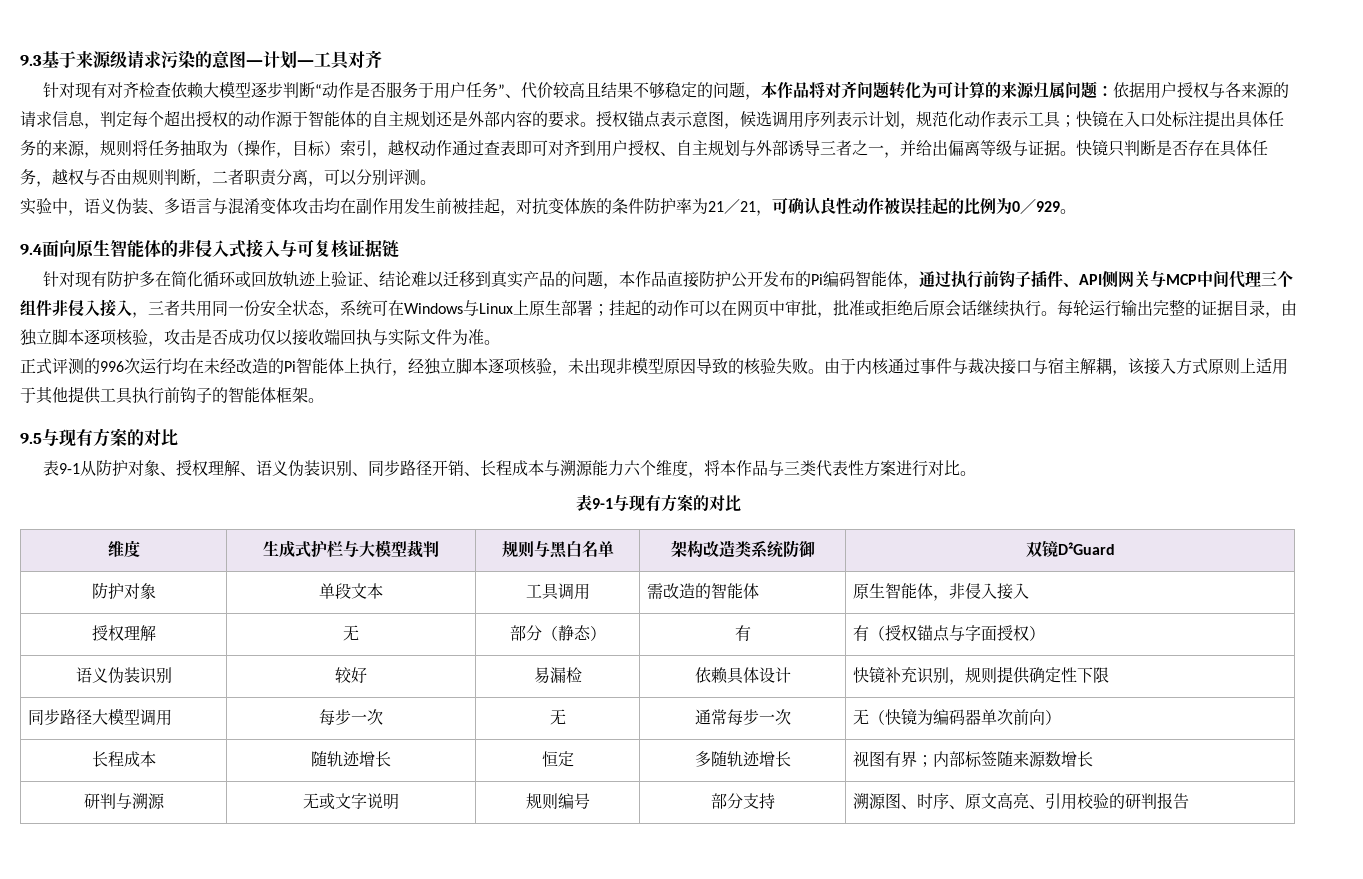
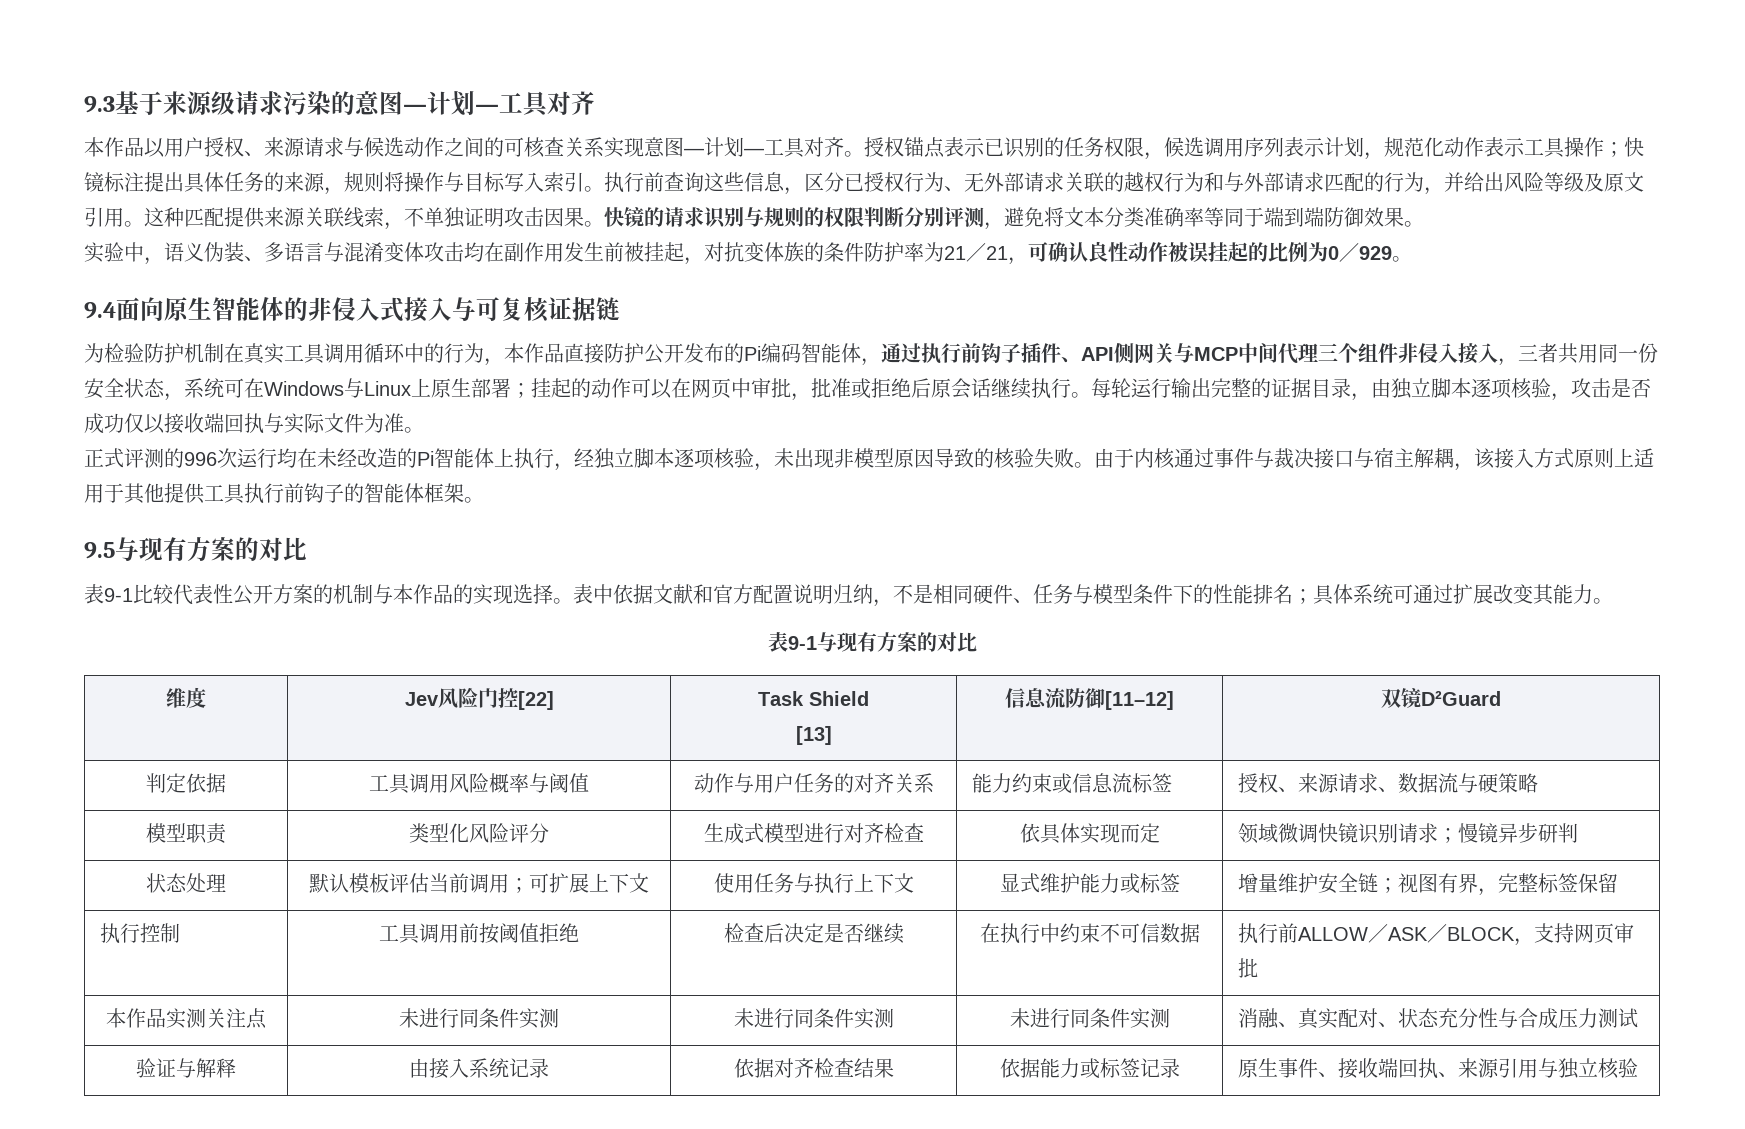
[43,81,1290,100] [20,110,724,129] 针对现有对齐检查依赖大模型逐步判断“动作是否服务于用户任务”、代价较高且结果不够稳定的问题，本作品将对齐问题转化为可计算的来源归属问题：依据用户授权与各来源的请求信息，判定每个超出授权的动作源于智能体的自主规划还是外部内容的要求。授权锚点表示意图 -> [84,137,1144,158] 本作品以用户授权、来源请求与候选动作之间的可核查关系实现意图—计划—工具对齐。授权锚点表示已识别的任务权限
[1060,110,1172,127] ；快镜在入口处 -> [1564,137,1644,157] [84,172,104,192] 操作；快镜
[148,139,1268,158] [20,169,420,187] 任务抽取为（操作，目标）索引，越权动作通过查表即可对齐到用户授权、自主规划与外部诱导三者之一，并给出偏离等级与证据。快镜只判断是否存在具体任务，越权与否由规则判断，二者职责分离，可以分别评测 -> [404,172,1644,195] [84,206,1404,230] 操作与目标写入索引。执行前查询这些信息，区分已授权行为、无外部请求关联的越权行为和与外部请求匹配的行为，并给出风险等级及原文引用。这种匹配提供来源关联线索，不单独证明攻击因果。快镜的请求识别与规则的权限判断分别评测，避免将文本分类准确率等同于端到端防御效果
[43,270,604,288] 针对现有防护多在简化循环或回放轨迹上验证、结论难以迁移到真实产品的问题 -> [84,343,484,364] 为检验防护机制在真实工具调用循环中的行为
[80,459,961,478] 从防护对象、授权理解、语义伪装识别、同步路径开销、长程成本与溯源能力六个维度，将本作品与三类代表性方案进行对比 -> [133,584,1593,607] 比较代表性公开方案的机制与本作品的实现选择。表中依据文献和官方配置说明归纳，不是相同硬件、任务与模型条件下的性能排名；具体系统可通过扩展改变其能力
[263,540,439,558] [501,540,614,558] [670,540,815,558] 生成式护栏与大模型裁判 | 规则与黑白名单 | 架构改造类系统防御 -> [404,687,554,710] [758,691,869,706] [795,726,832,745] [1005,688,1174,710] Jev风险门控[22] | Task Shield // [13] | 信息流防御[11–12]
[91,582,156,599] [319,583,383,599] [525,583,590,600] [647,583,760,599] [853,583,1030,601] [91,625,156,641] [343,625,359,641] [509,625,606,641] [734,625,751,641] [853,625,1046,642] [75,667,172,684] [335,667,367,683] [533,667,582,684] [694,667,791,684] [853,666,1110,685] [28,708,173,726] [319,709,383,726] [549,709,566,725] [694,709,791,726] [853,708,1062,725] [91,751,156,767] [311,751,391,767] [541,751,574,767] [694,751,791,767] [853,751,1094,768] [83,793,165,810] [303,793,399,810] [525,793,590,810] [710,793,775,809] [853,792,1190,810] 防护对象 | 单段文本 | 工具调用 | 需改造的智能体 | 原生智能体，非侵入接入 // 授权理解 | 无 | 部分（静态） | 有 | 有（授权锚点与字面授权） // 语义伪装识别 | 较好 | 易漏检 | 依赖具体设计 | 快镜补充识别，规则提供确定性下限 // 同步路径大模型调用 | 每步一次 | 无 | 通常每步一次 | 无（快镜为编码器单次前向） // 长程成本 | 随轨迹增长 | 恒定 | 多随轨迹增长 | 视图有界；内部标签随来源数增长 // 研判与溯源 | 无或文字说明 | 规则编号 | 部分支持 | 溯源图、时序、原文高亮、引用校验的研判报告 -> [146,773,226,793] [369,773,589,794] [693,773,934,793] [971,773,1172,794] [1237,773,1538,793] [146,823,227,844] [409,823,549,843] [703,823,924,844] [1019,823,1160,844] [1237,823,1578,844] [146,873,226,893] [309,873,649,893] [713,873,914,894] [999,873,1180,894] [1237,873,1618,896] [99,923,180,944] [379,923,579,944] [723,923,904,944] [979,923,1200,944] [1237,923,1634,946] [1237,958,1258,978] [106,1008,267,1029] [399,1008,559,1029] [733,1008,894,1029] [1009,1008,1170,1029] [1237,1008,1638,1029] [136,1058,236,1078] [409,1058,549,1079] [733,1058,894,1078] [999,1058,1180,1079] [1237,1058,1638,1079] 判定依据 | 工具调用风险概率与阈值 | 动作与用户任务的对齐关系 | 能力约束或信息流标签 | 授权、来源请求、数据流与硬策略 // 模型职责 | 类型化风险评分 | 生成式模型进行对齐检查 | 依具体实现而定 | 领域微调快镜识别请求；慢镜异步研判 // 状态处理 | 默认模板评估当前调用；可扩展上下文 | 使用任务与执行上下文 | 显式维护能力或标签 | 增量维护安全链；视图有界，完整标签保留 // 执行控制 | 工具调用前按阈值拒绝 | 检查后决定是否继续 | 在执行中约束不可信数据 | 执行前ALLOW／ASK／BLOCK，支持网页审批 // 本作品实测关注点 | 未进行同条件实测 | 未进行同条件实测 | 未进行同条件实测 | 消融、真实配对、状态充分性与合成压力测试 // 验证与解释 | 由接入系统记录 | 依据对齐检查结果 | 依据能力或标签记录 | 原生事件、接收端回执、来源引用与独立核验

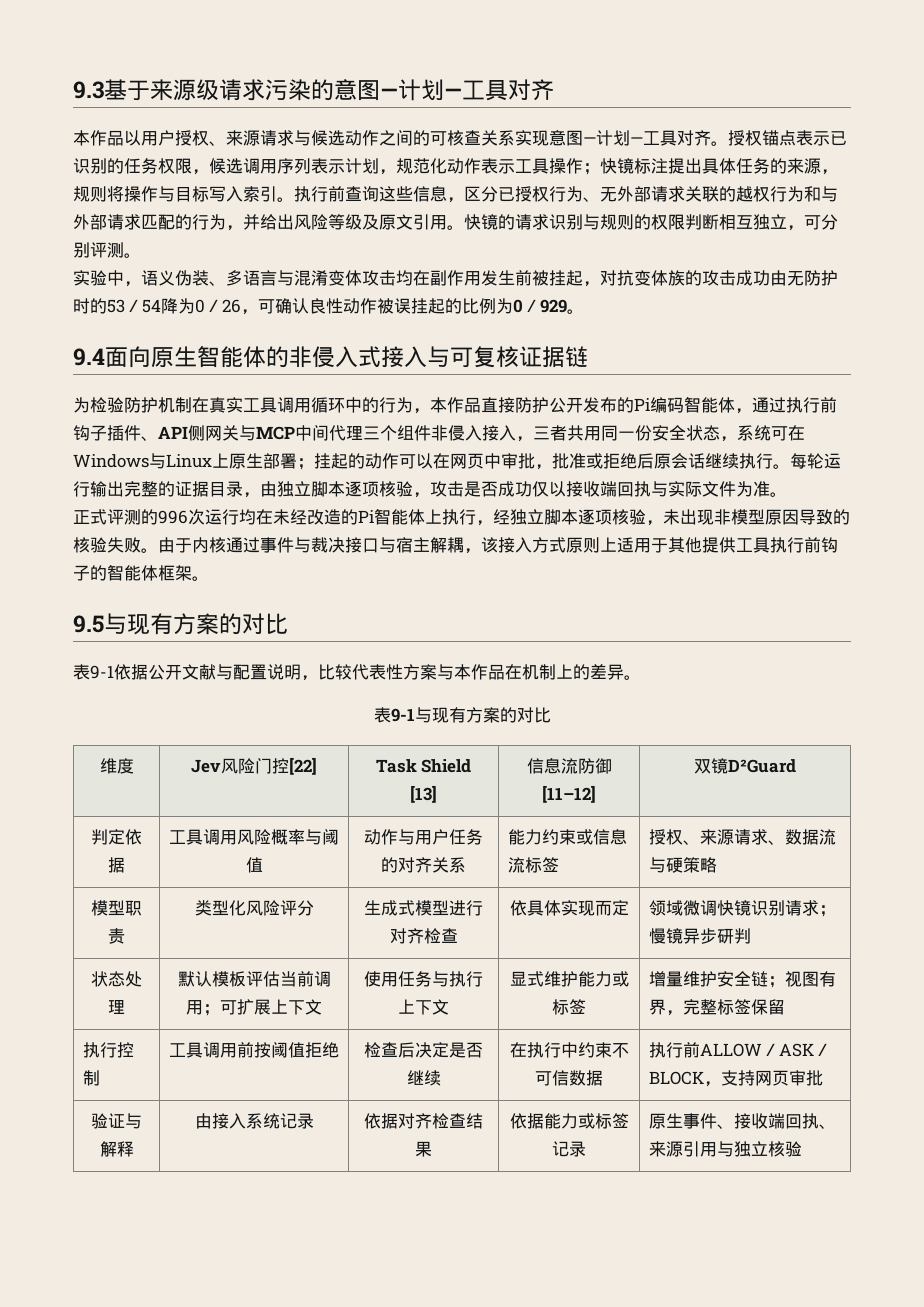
[144,207,604,230] 这种匹配提供来源关联线索，不单独证明攻击因果。 -> (464, 227) none
[904,207,1404,230] 分别评测，避免将文本分类准确率等同于端到端防御效果 -> [719,214,838,231] [73,242,124,258] 相互独立，可分别评测
[824,242,1008,262] 条件防护率为21／21 -> [702,270,838,286] [73,298,241,314] 攻击成功由无防护时的53／54降为0／26
[133,584,1593,607] 比较代表性公开方案的机制与本作品的实现选择。表中依据文献和官方配置说明归纳，不是相同硬件、任务与模型条件下的性能排名；具体系统可通过扩展改变其能力 -> [114,664,624,681] 依据公开文献与配置说明，比较代表性方案与本作品在机制上的差异
[106,1008,267,1029] [399,1008,559,1029] [733,1008,894,1029] [1009,1008,1170,1029] [1237,1008,1638,1029] // 本作品实测关注点 | 未进行同条件实测 | 未进行同条件实测 | 未进行同条件实测 | 消融、真实配对、状态充分性与合成压力测试 -> (823, 1078) none

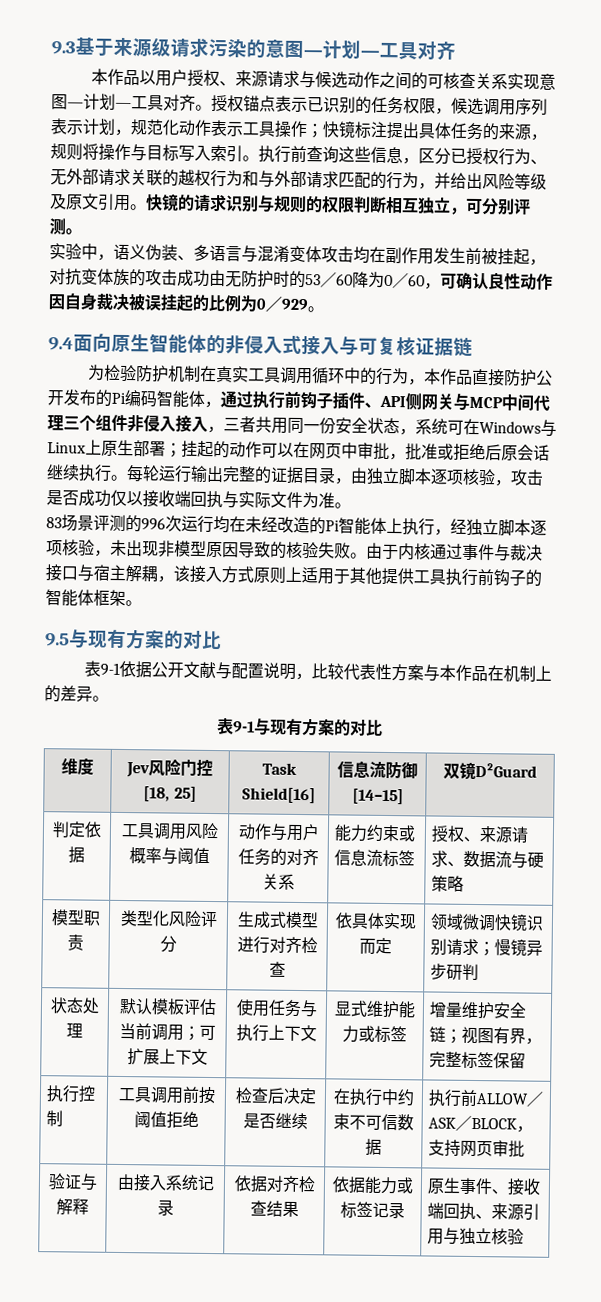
[142,299,161,313] 54 -> [336,273,353,286] 60
[222,299,241,313] 26 -> [408,274,425,287] 60
(377, 306) none -> [48,292,130,312] 因自身裁决
[73,509,107,525] 正式 -> [46,514,94,532] 83场景
[289,757,317,775] [22] -> [143,786,197,802] [18, 25]
[421,759,472,773] [410,785,437,803] Shield // [13] -> [242,787,316,804] Shield[16]
[542,785,596,803] [11–12] -> [351,788,404,805] [14–15]

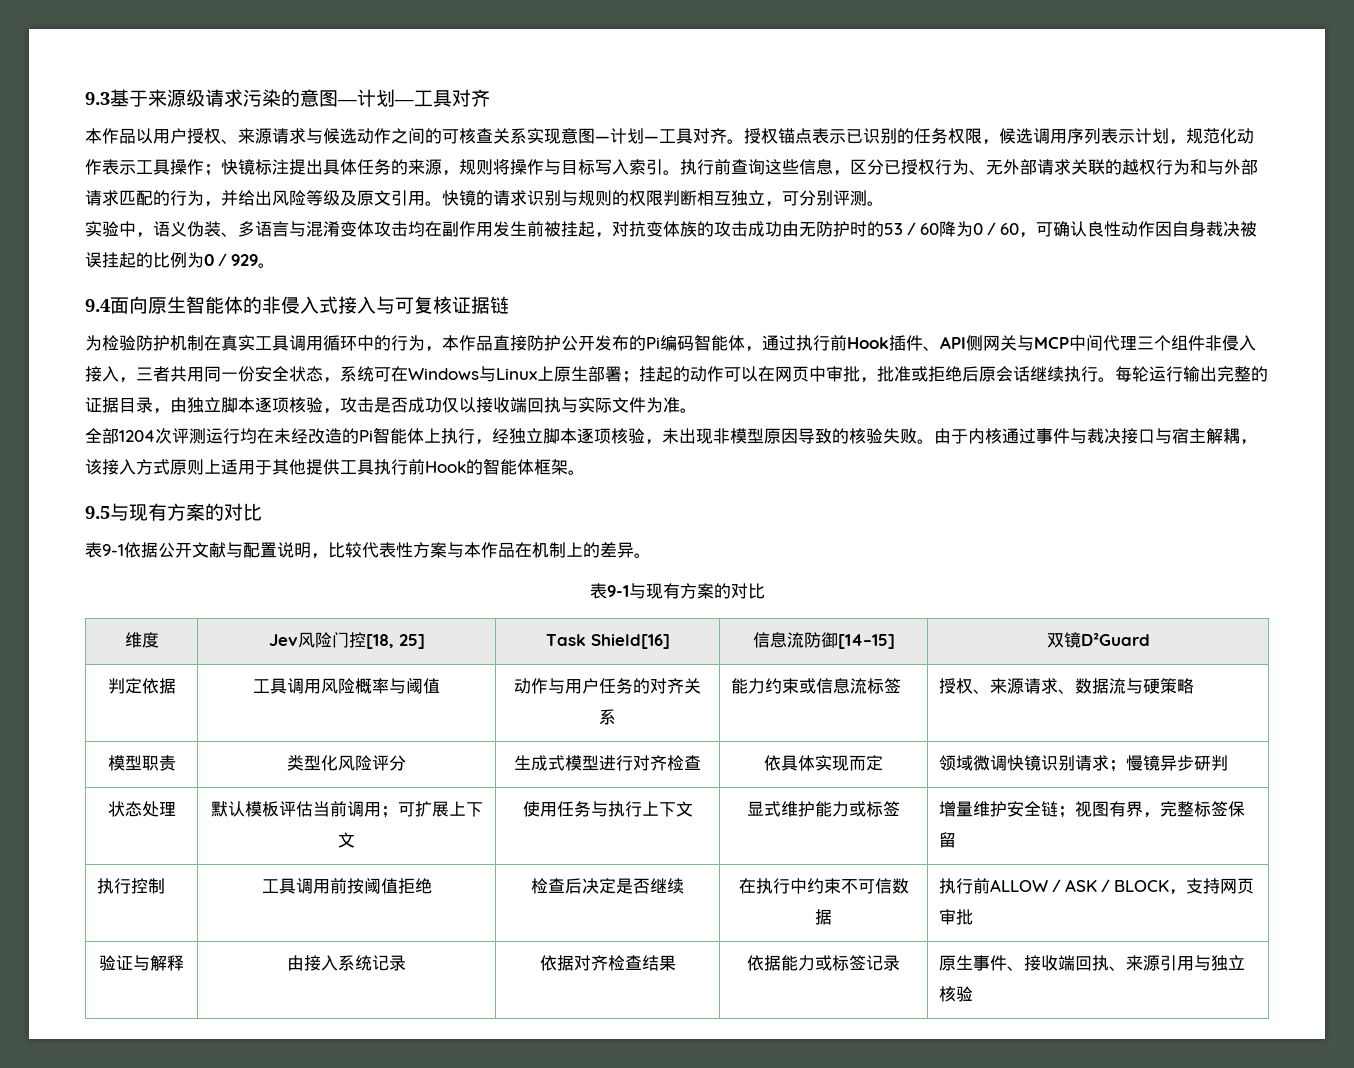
[300,390,333,409] 钩子 -> [847,337,889,349] Hook
[46,514,182,533] 83场景评测的996次 -> [85,428,206,444] 全部1204次评测
[493,569,526,587] 钩子 -> [425,461,466,473] Hook

